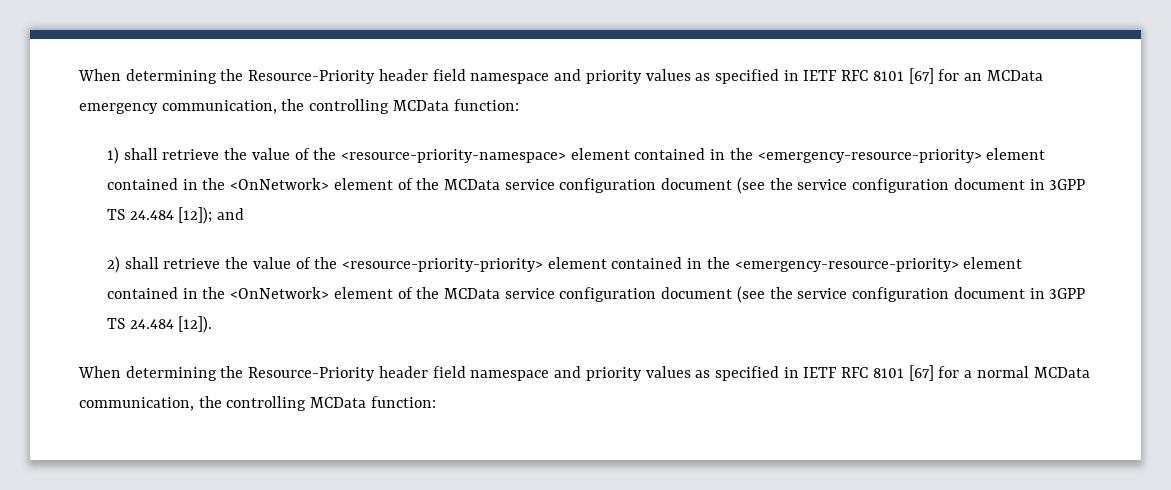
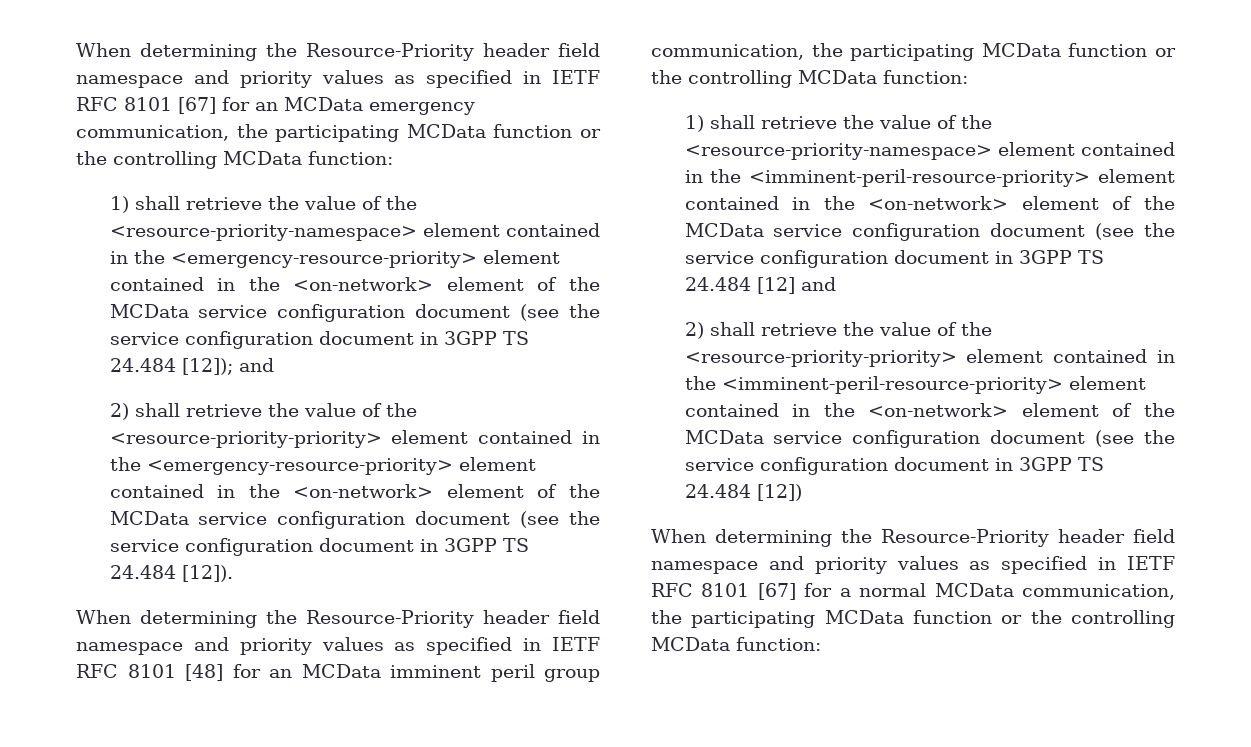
(305, 105) none -> [275,124,601,142] [76,151,107,165] participating MCData function or the
[230,178,330,190] <OnNetwork> -> [293,277,434,291] <on-network>
[230,287,330,299] <OnNetwork> -> [293,484,434,498] <on-network>
(213, 324) none -> [76,610,600,628] [76,637,600,655] [76,664,600,682] [651,43,1176,61] [651,70,968,88] [684,115,992,132] [684,142,1175,160] [684,169,1175,187] [684,196,1175,210] [684,223,1175,241] [684,250,1104,268] [684,277,836,294] [684,322,992,339] [684,349,1175,367] [684,376,1146,394] [684,403,1175,417] [684,430,1175,448] [684,457,1104,475] [684,484,802,501] // When determining the Resource-Priority header field namespace and priority values as specified in IETF RFC 8101 [48] for an MCData imminent peril group communication, the participating MCData function or the controlling MCData function: // 1) shall retrieve the value of the <resource-priority-namespace> element contained in the <imminent-peril-resource-priority> element contained in the <on-network> element of the MCData service configuration document (see the service configuration document in 3GPP TS 24.484 [12] and // 2) shall retrieve the value of the <resource-priority-priority> element contained in the <imminent-peril-resource-priority> element contained in the <on-network> element of the MCData service configuration document (see the service configuration document in 3GPP TS 24.484 [12])
(222, 402) none -> [691,610,1062,628] participating MCData function or the

